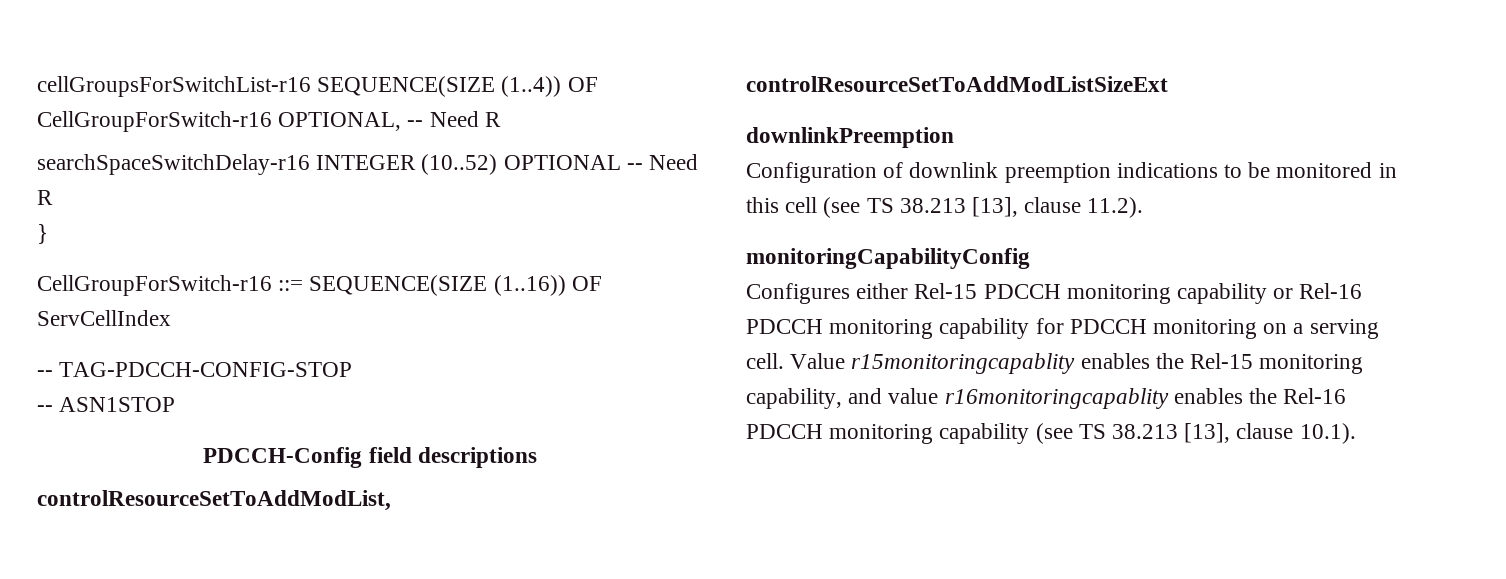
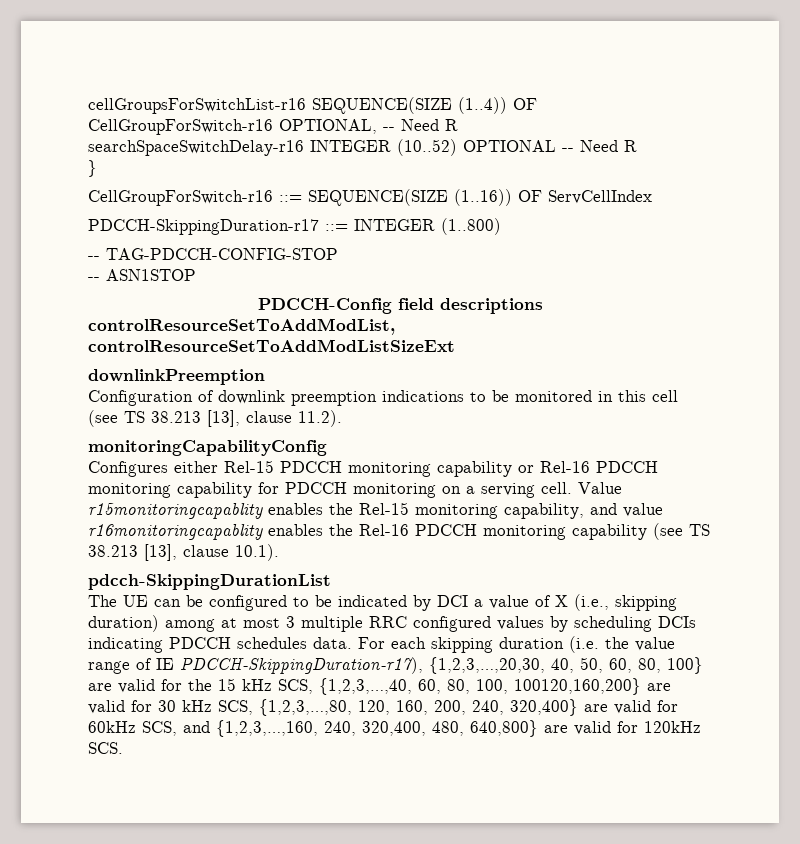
(171, 318) none -> [88,218,501,235] // PDCCH-SkippingDuration-r17 ::= INTEGER (1..800)
(1356, 433) none -> [88,574,331,590] [88,594,677,611] [88,615,696,632] [88,636,675,653] [88,657,703,674] [88,678,671,695] [88,699,678,716] [88,720,701,737] [88,742,123,754] // pdcch-SkippingDurationList // The UE can be configured to be indicated by DCI a value of X (i.e., skipping duration) among at most 3 multiple RRC configured values by scheduling DCIs indicating PDCCH schedules data. For each skipping duration (i.e. the value range of IE PDCCH-SkippingDuration-r17), {1,2,3,…,20,30, 40, 50, 60, 80, 100} are valid for the 15 kHz SCS, {1,2,3,…,40, 60, 80, 100, 100120,160,200} are valid for 30 kHz SCS, {1,2,3,…,80, 120, 160, 200, 240, 320,400} are valid for 60kHz SCS, and {1,2,3,…,160, 240, 320,400, 480, 640,800} are valid for 120kHz SCS.

